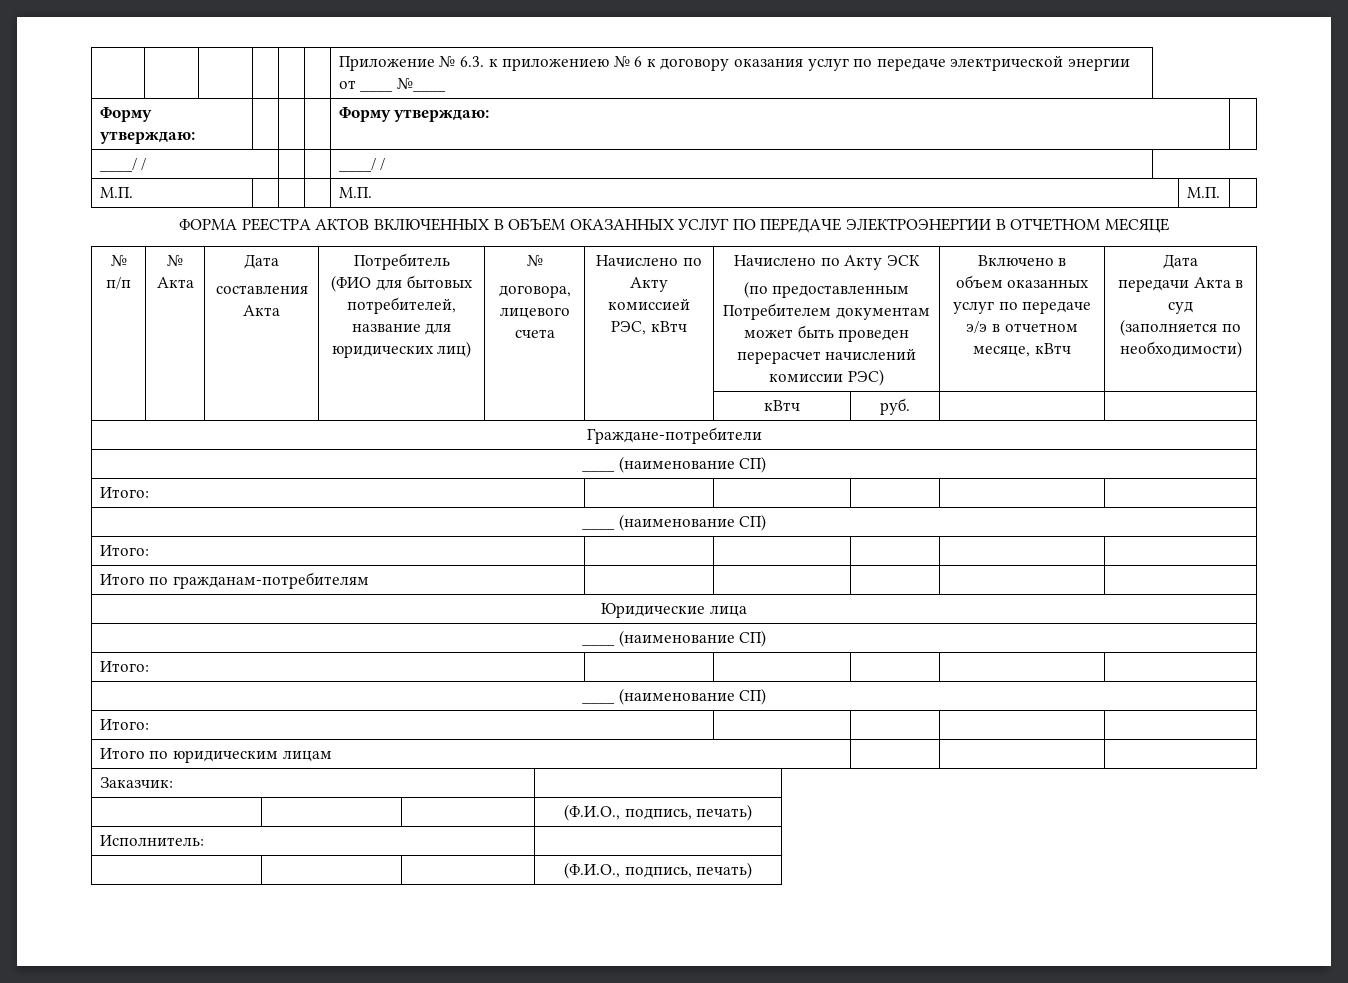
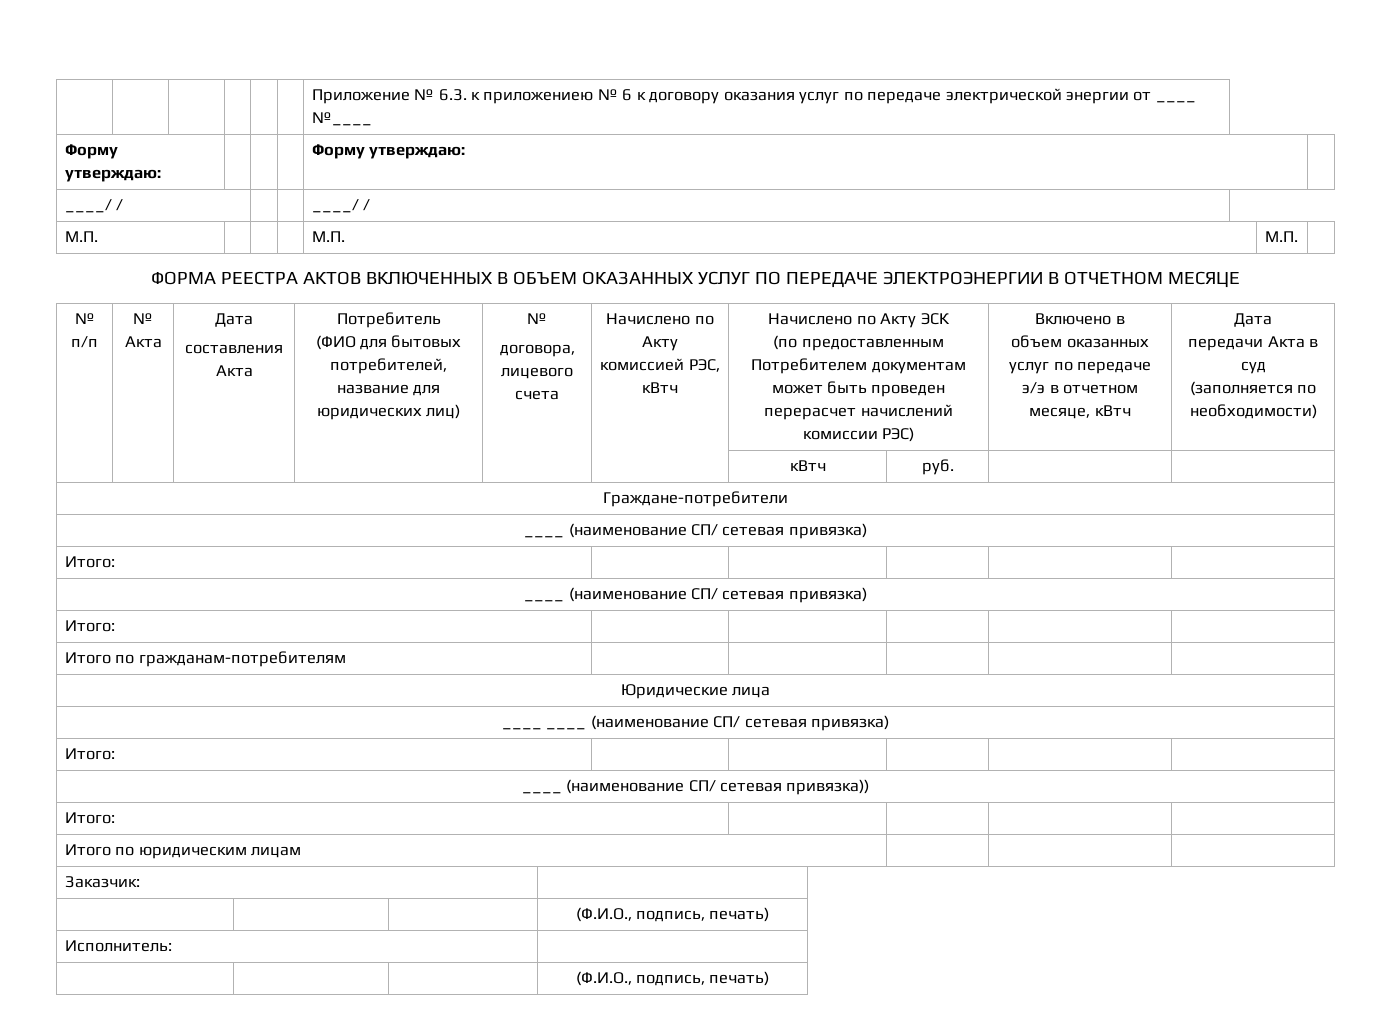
[739,456,767,473] [99,487,149,498] [581,514,767,531] СП) // Итого: | | | | | // ____ (наименование СП) -> [691,523,867,539] [64,556,115,568] [524,587,867,603] СП/ сетевая привязка) // Итого: | | | | | // ____ (наименование СП/ сетевая привязка)
[618,630,767,647] [99,661,149,672] [581,688,767,705] (наименование СП) // Итого: | | | | | // ____ (наименование СП) -> [546,715,890,731] [64,748,115,760] [521,779,870,795] ____ (наименование СП/ сетевая привязка) // Итого: | | | | | // ____ (наименование СП/ сетевая привязка))

